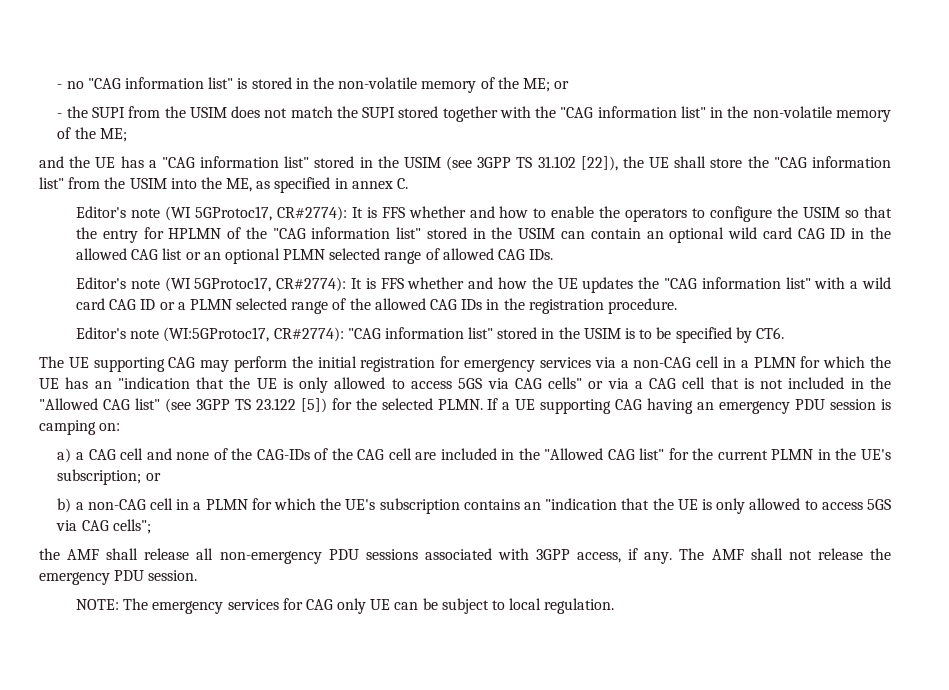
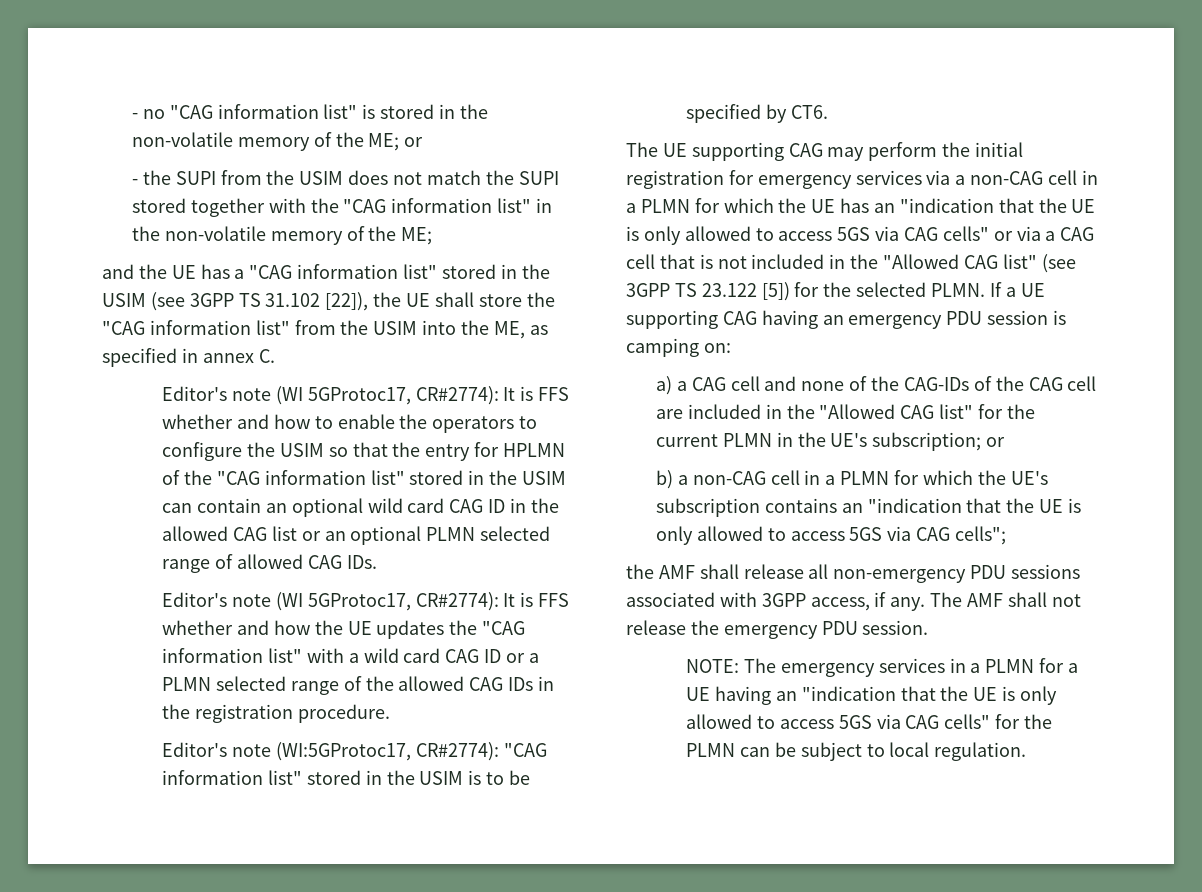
[282,598,391,614] for CAG only UE -> [949,658,1078,673] [686,686,1057,705] [686,714,1052,729] [686,743,736,757] in a PLMN for a UE having an "indication that the UE is only allowed to access 5GS via CAG cells" for the PLMN

